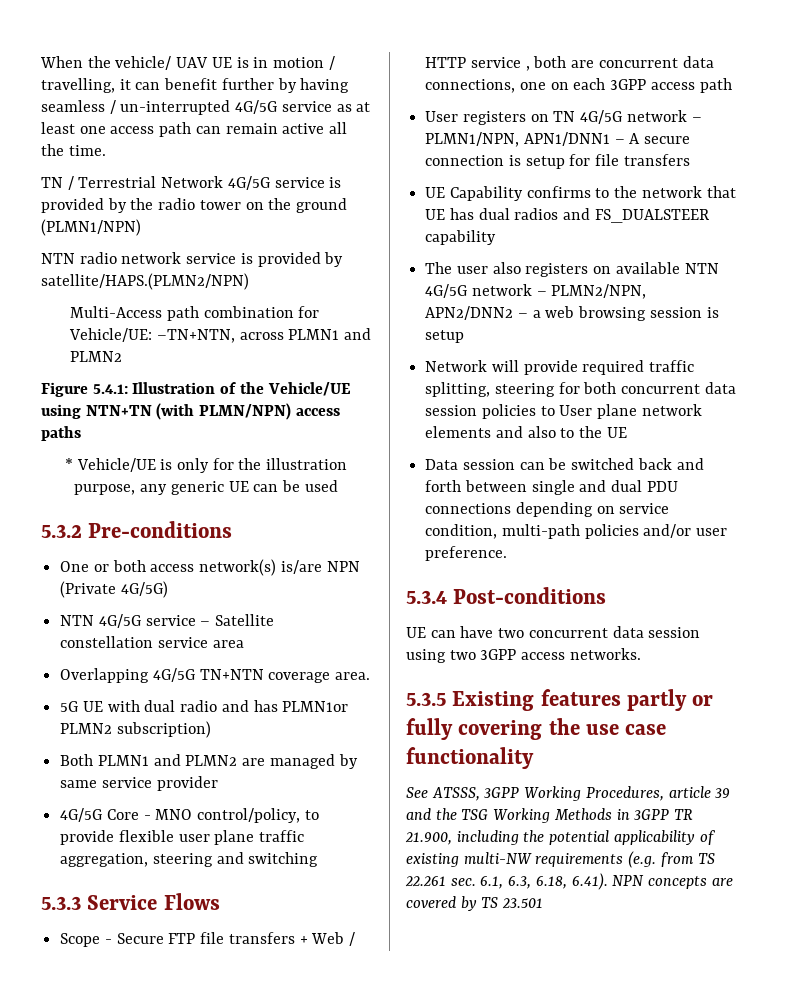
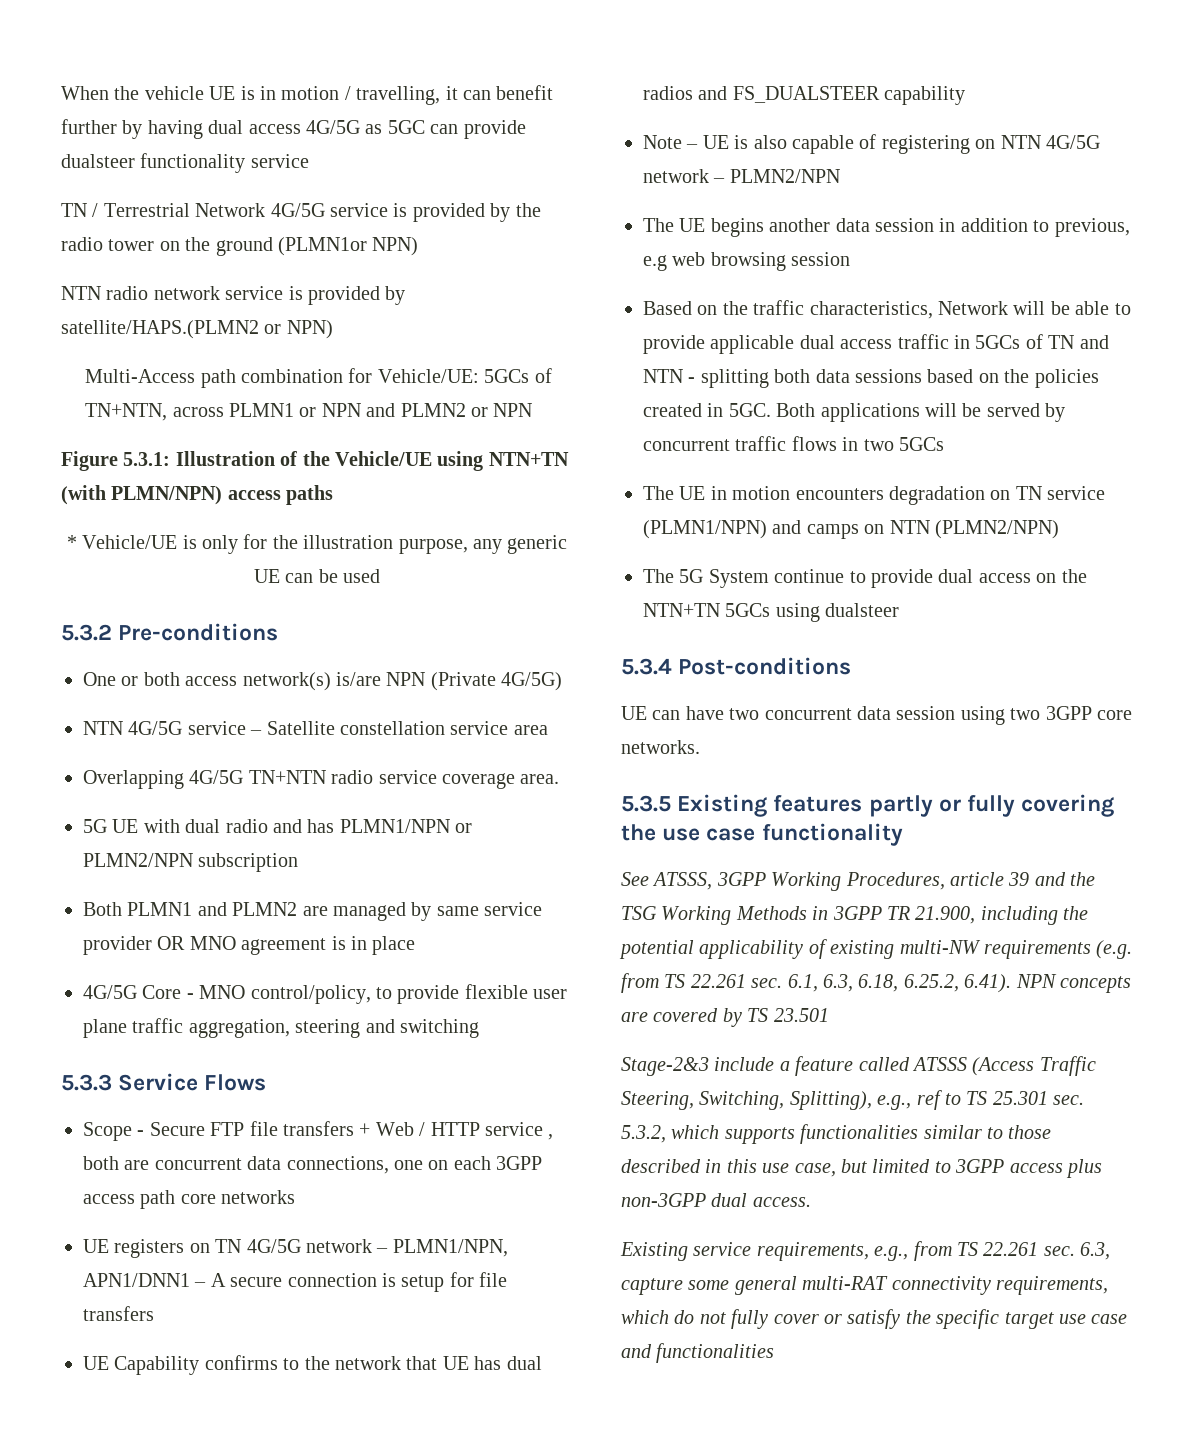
[115,56,209,70] vehicle/ UAV -> [144,86,204,100] vehicle
[41,100,371,115] [41,122,348,137] [41,144,106,156] seamless / un-interrupted 4G/5G service as at least one access path can remain active all the time. -> [208,120,526,139] [61,153,309,173] dual access 4G/5G as 5GC can provide dualsteer functionality service
[41,219,141,236] (PLMN1/NPN) -> [278,237,419,256] (PLMN1or NPN)
[41,273,249,290] satellite/HAPS.(PLMN2/NPN) -> [61,320,333,339] satellite/HAPS.(PLMN2 or NPN)
[156,328,371,343] [70,351,123,362] –TN+NTN, across PLMN1 and PLMN2 -> [484,368,552,383] [85,403,533,421] 5GCs of TN+NTN, across PLMN1 or NPN and PLMN2 or NPN
[92,384,128,394] 5.4.1: -> [123,452,171,466] 5.3.1:
(264, 674) none -> [331,770,437,784] radio service
[282,701,349,712] [60,721,211,738] PLMN1or PLMN2 subscription) -> [339,819,473,833] [83,853,299,872] PLMN1/NPN or PLMN2/NPN subscription
(218, 783) none -> [157,936,416,955] OR MNO agreement is in place
[425,111,459,122] // User -> [180,1190,296,1204] [83,1239,109,1253] core networks // UE
[425,262,719,277] [425,284,647,299] [425,306,719,321] [425,330,465,343] [425,360,695,375] [425,382,736,397] [425,404,702,419] [425,426,627,438] [425,458,704,470] [425,480,678,495] [425,502,670,517] [425,524,728,539] [425,546,508,561] The user also registers on available NTN 4G/5G network – PLMN2/NPN, APN2/DNN2 – a web browsing session is setup // Network will provide required traffic splitting, steering for both concurrent data session policies to User plane network elements and also to the UE // Data session can be switched back and forth between single and dual PDU connections depending on service condition, multi-path policies and/or user preference. -> [643,134,1100,154] [643,169,840,183] [643,218,1130,237] [643,252,851,271] [643,300,1131,319] [643,334,1109,354] [643,369,1099,388] [643,403,1066,422] [643,436,944,451] [643,486,1106,505] [643,520,1059,539] [643,569,1087,588] [643,603,900,622] Note – UE is also capable of registering on NTN 4G/5G network – PLMN2/NPN // The UE begins another data session in addition to previous, e.g web browsing session // Based on the traffic characteristics, Network will be able to provide applicable dual access traffic in 5GCs of TN and NTN - splitting both data sessions based on the policies created in 5GC. Both applications will be served by concurrent traffic flows in two 5GCs // The UE in motion encounters degradation on TN service (PLMN1/NPN) and camps on NTN (PLMN2/NPN) // The 5G System continue to provide dual access on the NTN+TN 5GCs using dualsteer
[521,652,566,660] access -> [1097,710,1132,720] core
(567, 882) none -> [903,974,959,992] 6.25.2,
(544, 903) none -> [621,1056,1096,1076] [621,1090,1085,1110] [621,1124,1052,1144] [621,1159,1102,1178] [621,1193,811,1207] [620,1241,1111,1261] [621,1276,1108,1295] [621,1309,1128,1329] [621,1343,775,1363] // Stage-2&3 include a feature called ATSSS (Access Traffic Steering, Switching, Splitting), e.g., ref to TS 25.301 sec. 5.3.2, which supports functionalities similar to those described in this use case, but limited to 3GPP access plus non-3GPP dual access. // Existing service requirements, e.g., from TS 22.261 sec. 6.3, capture some general multi-RAT connectivity requirements, which do not fully cover or satisfy the specific target use case and functionalities

